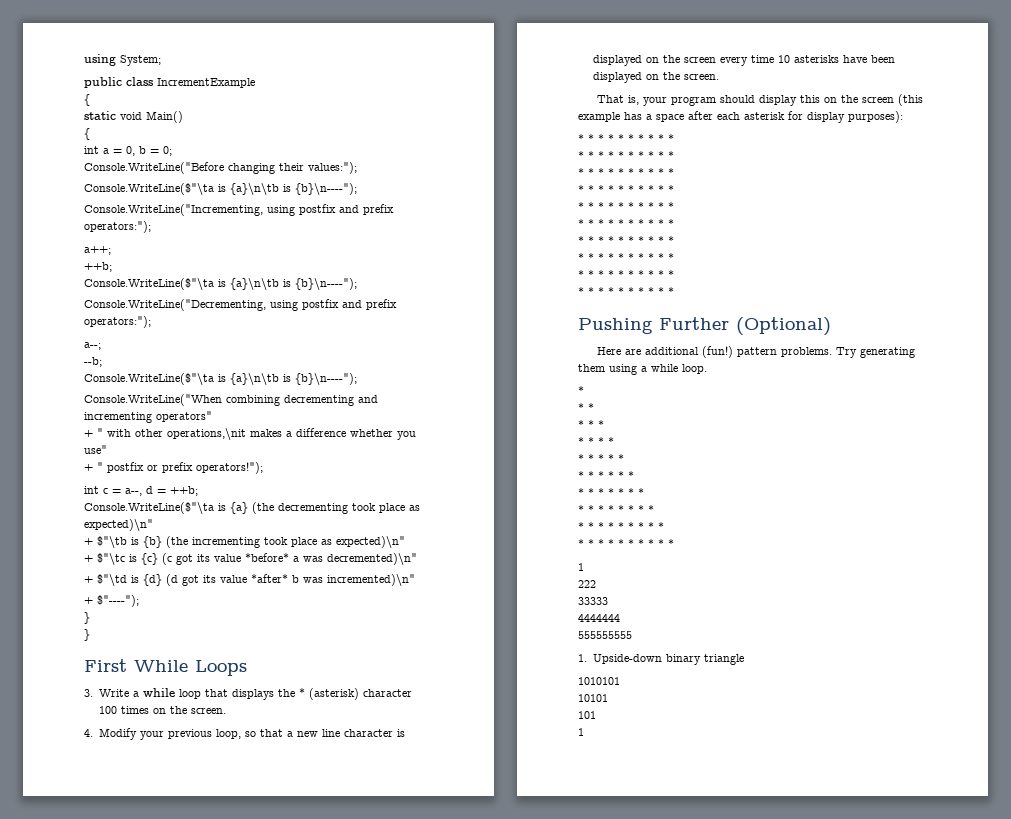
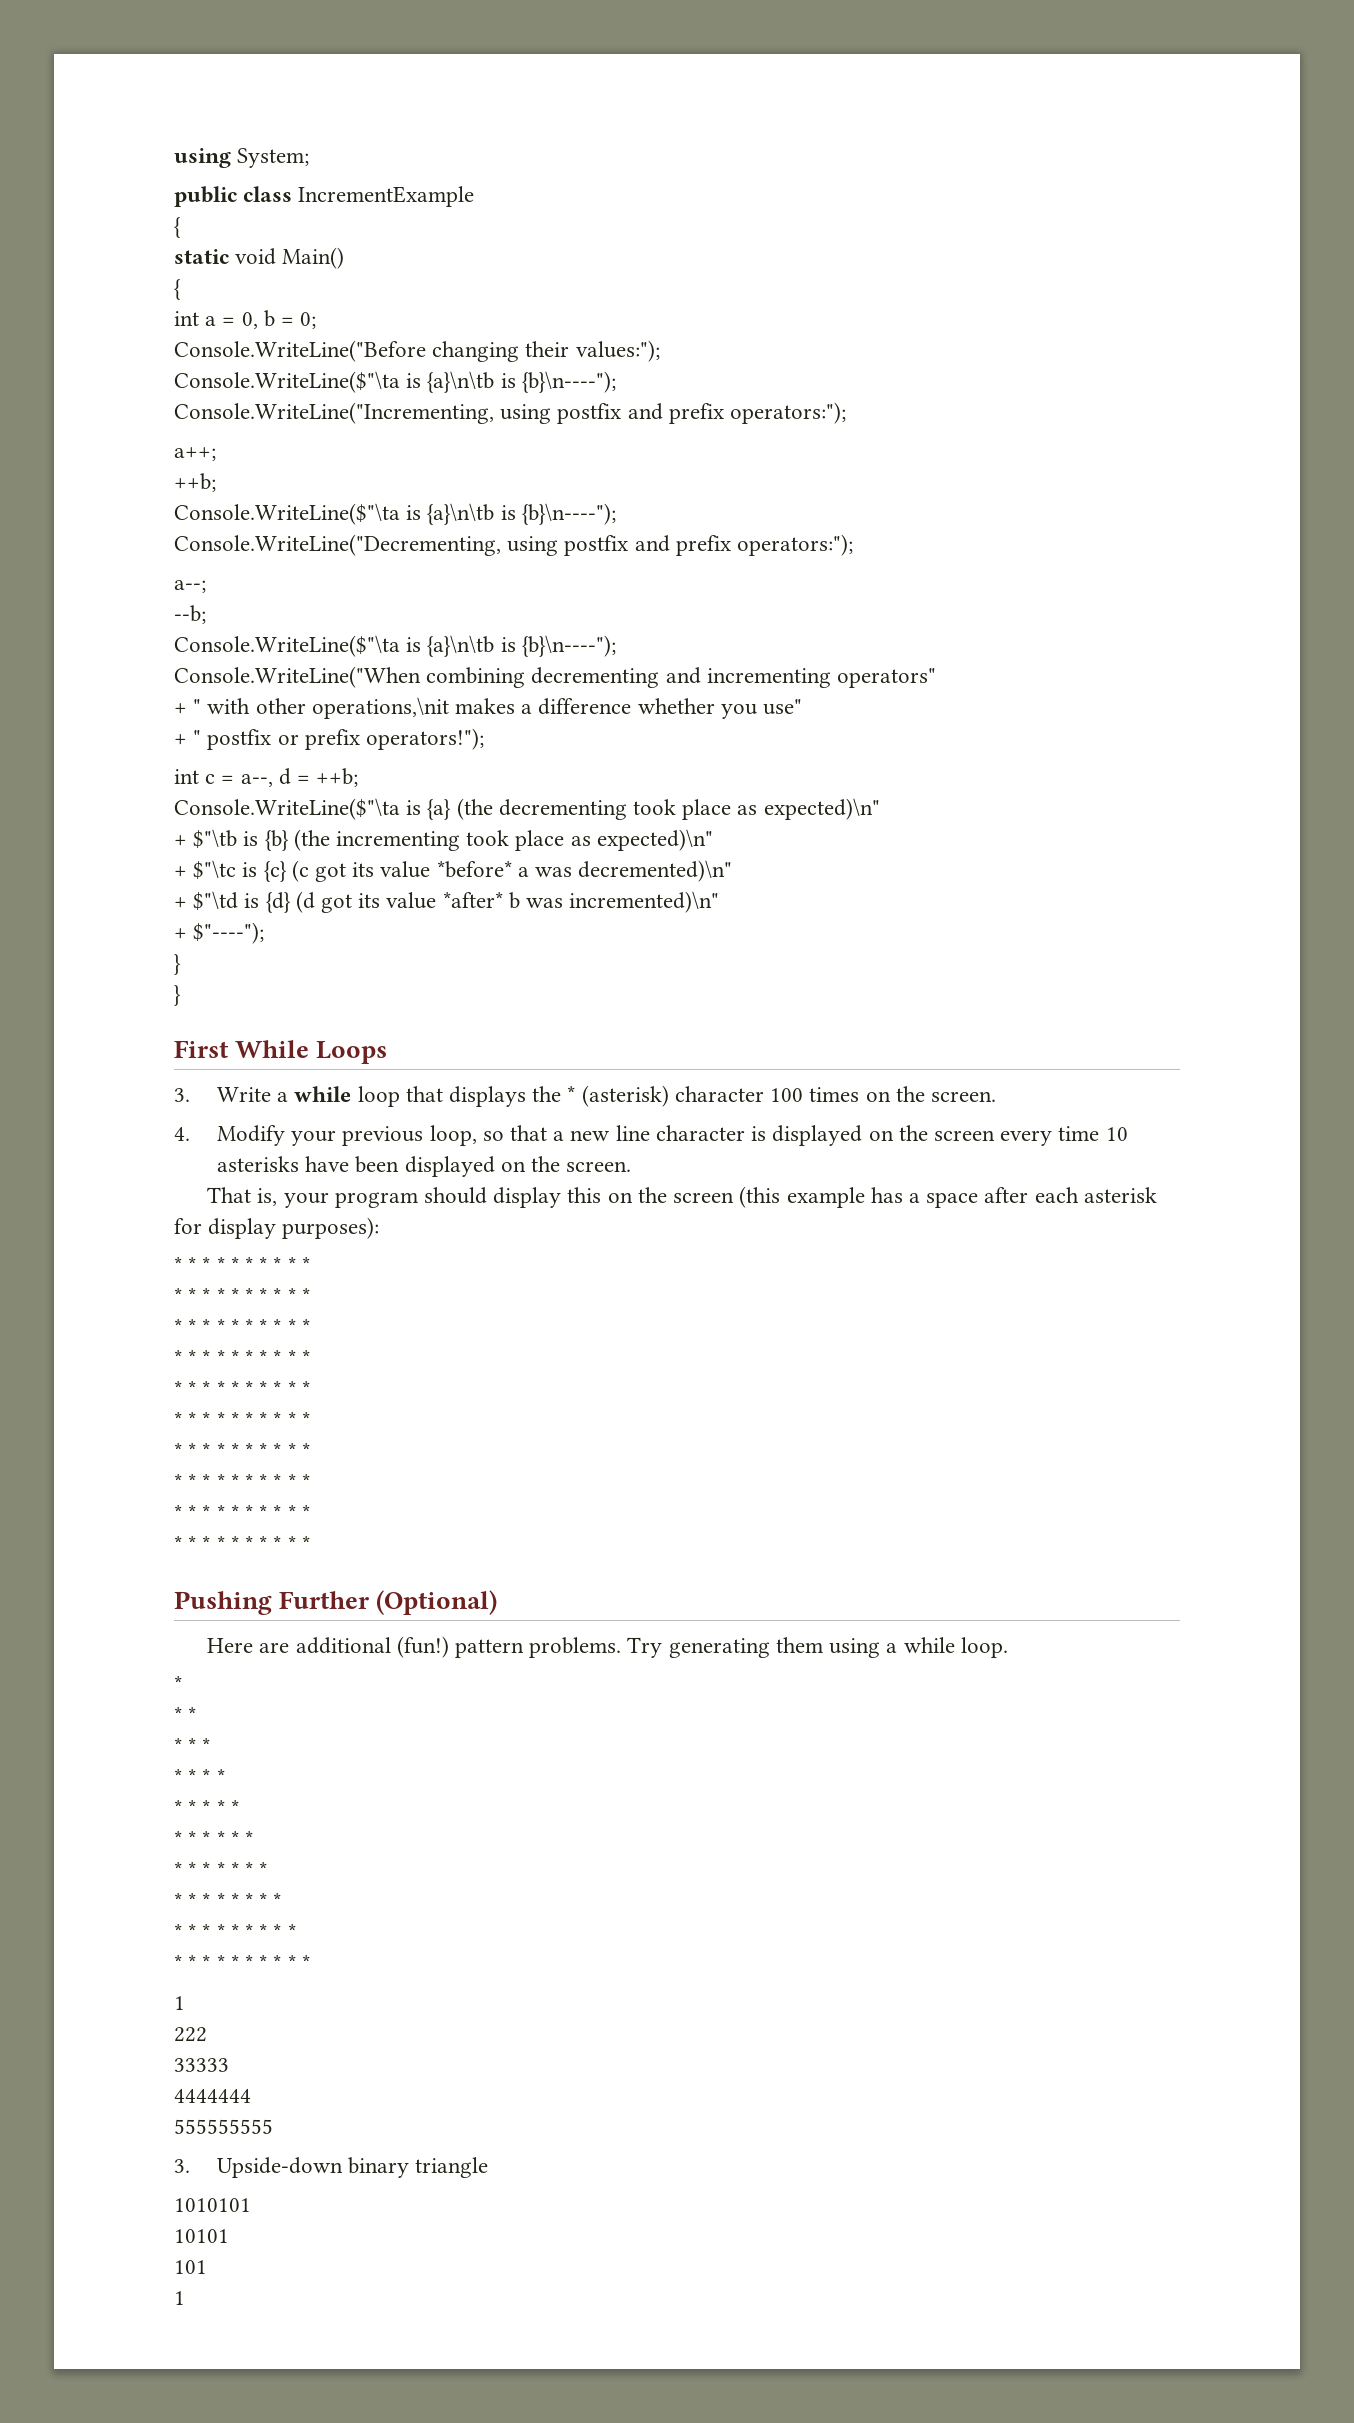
[578,654,587,662] 1. -> [174,2159,190,2173] 3.

